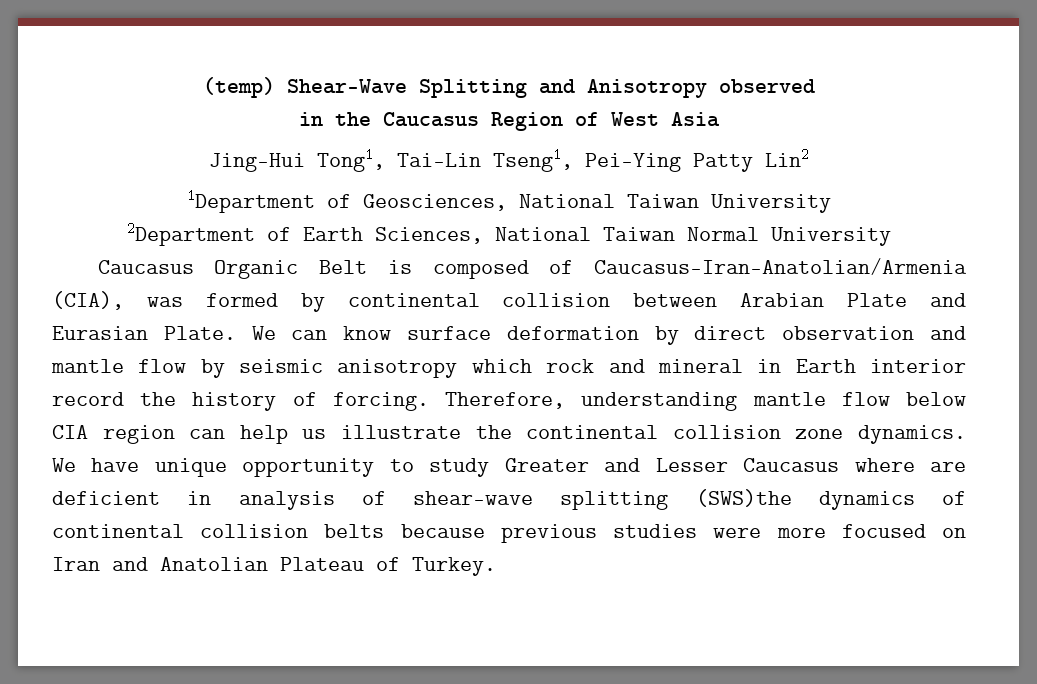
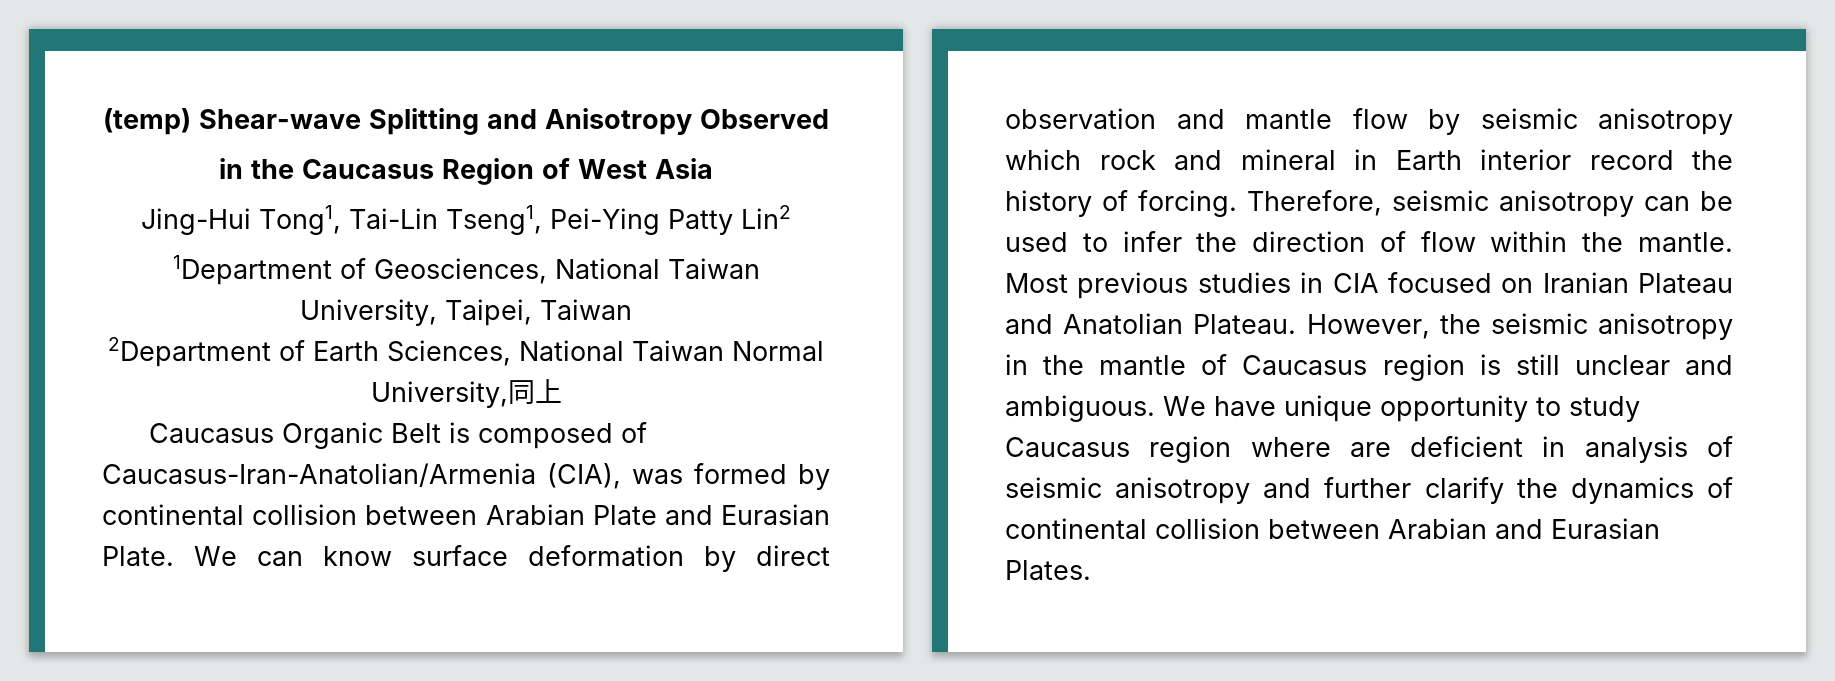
[287,79,407,94] Shear-Wave -> [199,109,361,129] Shear-wave
[719,79,815,93] observed -> [700,109,829,129] Observed
[711,194,831,213] University -> [300,299,632,326] University, Taipei, Taiwan
[771,227,891,246] University -> [370,379,562,408] University,同上
[581,392,966,411] [52,425,967,444] understanding mantle flow below CIA region can help us illustrate the continental collision zone dynamics. -> [1392,190,1733,217] [1005,231,1733,253] [1005,272,1733,299] [1005,313,1733,340] [1005,354,1733,381] [1005,395,1155,422] seismic anisotropy can be used to infer the direction of flow within the mantle. Most previous studies in CIA focused on Iranian Plateau and Anatolian Plateau. However, the seismic anisotropy in the mantle of Caucasus region is still unclear and ambiguous.
[504,458,840,472] Greater and Lesser Caucasus -> [1005,436,1232,463] Caucasus region
[413,489,966,510] [52,524,966,543] [52,557,496,576] shear-wave splitting (SWS)the dynamics of continental collision belts because previous studies were more focused on Iran and Anatolian Plateau of Turkey. -> [1005,477,1733,504] [1005,518,1660,540] [1005,560,1091,581] seismic anisotropy and further clarify the dynamics of continental collision between Arabian and Eurasian Plates.

